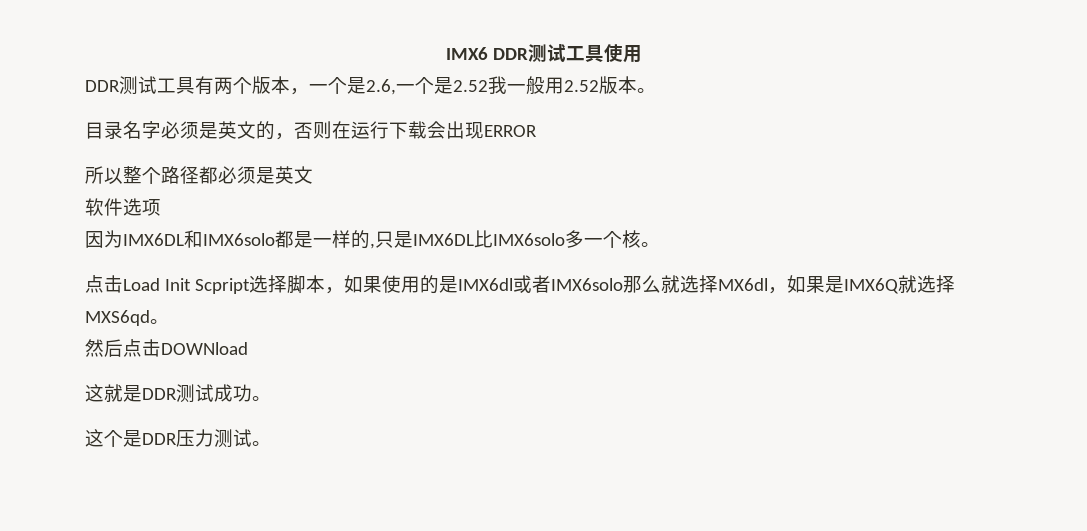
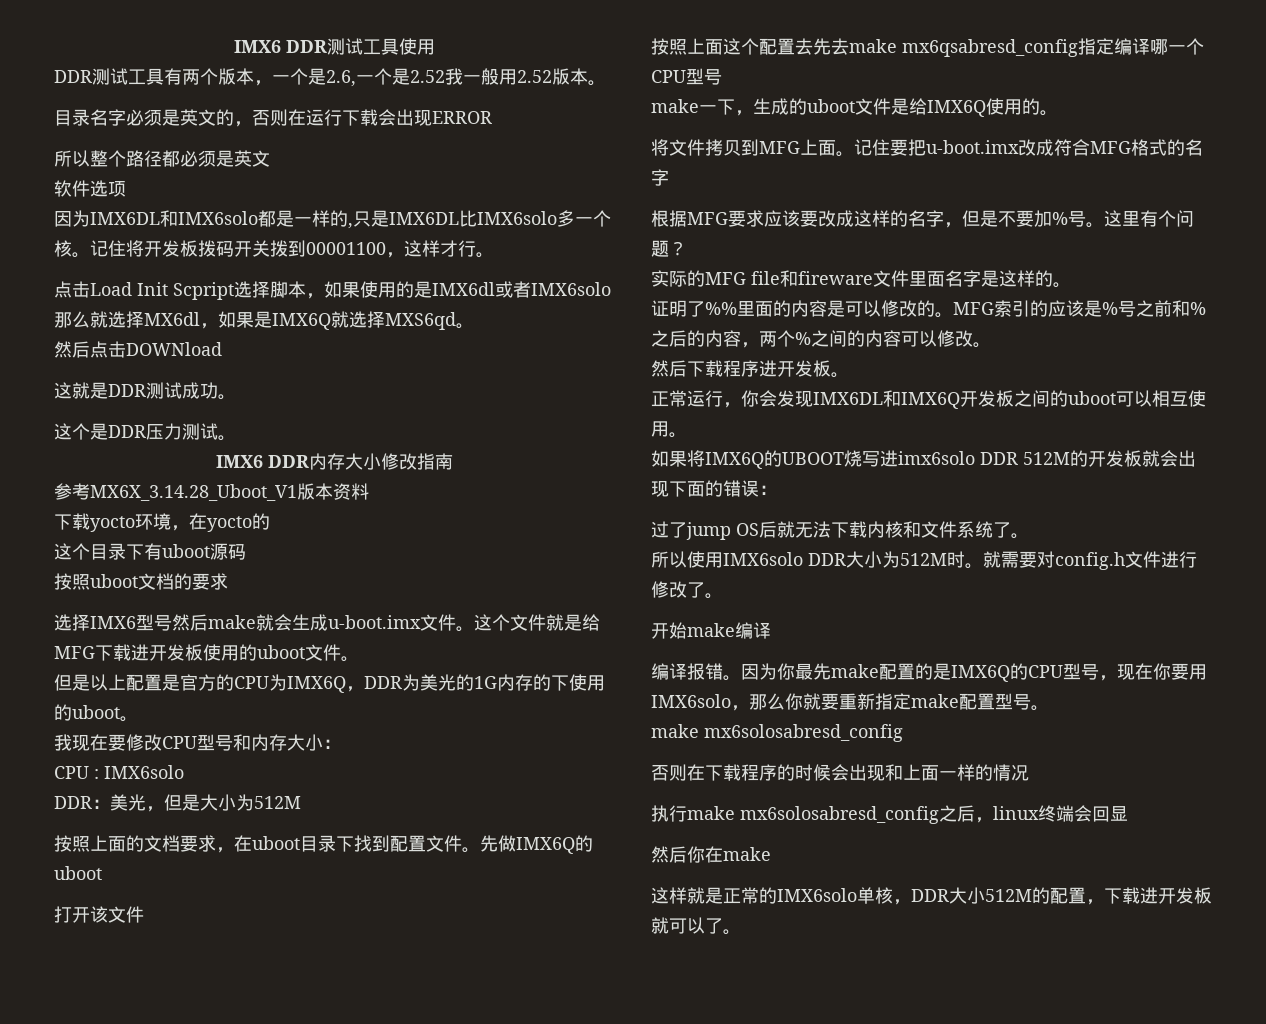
(660, 244) none -> [90,240,494,258] 记住将开发板拨码开关拨到00001100，这样才行。
(271, 443) none -> [216,453,453,470] [54,483,369,501] [54,513,270,532] [54,543,246,560] [54,573,228,590] [54,614,600,632] [54,644,359,662] [54,674,605,693] [54,704,138,722] [54,734,341,751] [54,765,184,779] [54,794,301,812] [54,835,593,854] [54,866,102,880] [54,906,144,923] [651,38,1204,57] [651,68,722,85] [651,98,1058,117] [651,139,1203,157] [651,169,669,186] [651,210,1194,228] [651,240,687,257] [651,270,1071,288] [651,300,1206,318] [651,330,991,348] [651,360,849,378] [651,390,1206,409] [651,421,687,438] [651,450,1196,469] [651,480,777,497] [651,521,1029,540] [651,551,1197,570] [651,581,723,599] [651,622,771,639] [651,663,1207,682] [651,693,1049,711] [651,724,903,742] [651,764,1029,781] [651,805,1128,824] [651,846,771,863] [651,887,1212,905] [651,917,741,935] // IMX6 DDR内存大小修改指南 // 参考MX6X_3.14.28_Uboot_V1版本资料 // 下载yocto环境，在yocto的 // 这个目录下有uboot源码 // 按照uboot文档的要求 // 选择IMX6型号然后make就会生成u-boot.imx文件。这个文件就是给MFG下载进开发板使用的uboot文件。 // 但是以上配置是官方的CPU为IMX6Q，DDR为美光的1G内存的下使用的uboot。 // 我现在要修改CPU型号和内存大小： // CPU : IMX6solo // DDR：美光，但是大小为512M // 按照上面的文档要求，在uboot目录下找到配置文件。先做IMX6Q的uboot // 打开该文件 // 按照上面这个配置去先去make mx6qsabresd_config指定编译哪一个CPU型号 // make一下，生成的uboot文件是给IMX6Q使用的。 // 将文件拷贝到MFG上面。记住要把u-boot.imx改成符合MFG格式的名字 // 根据MFG要求应该要改成这样的名字，但是不要加%号。这里有个问题？ // 实际的MFG file和fireware文件里面名字是这样的。 // 证明了%%里面的内容是可以修改的。MFG索引的应该是%号之前和%之后的内容，两个%之间的内容可以修改。 // 然后下载程序进开发板。 // 正常运行，你会发现IMX6DL和IMX6Q开发板之间的uboot可以相互使用。 // 如果将IMX6Q的UBOOT烧写进imx6solo DDR 512M的开发板就会出现下面的错误： // 过了jump OS后就无法下载内核和文件系统了。 // 所以使用IMX6solo DDR大小为512M时。就需要对config.h文件进行修改了。 // 开始make编译 // 编译报错。因为你最先make配置的是IMX6Q的CPU型号，现在你要用IMX6solo，那么你就要重新指定make配置型号。 // make mx6solosabresd_config // 否则在下载程序的时候会出现和上面一样的情况 // 执行make mx6solosabresd_config之后，linux终端会回显 // 然后你在make // 这样就是正常的IMX6solo单核，DDR大小512M的配置，下载进开发板就可以了。

